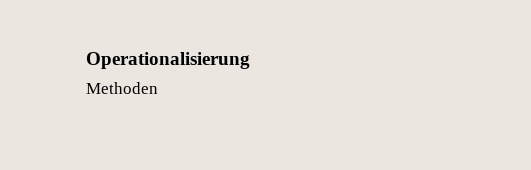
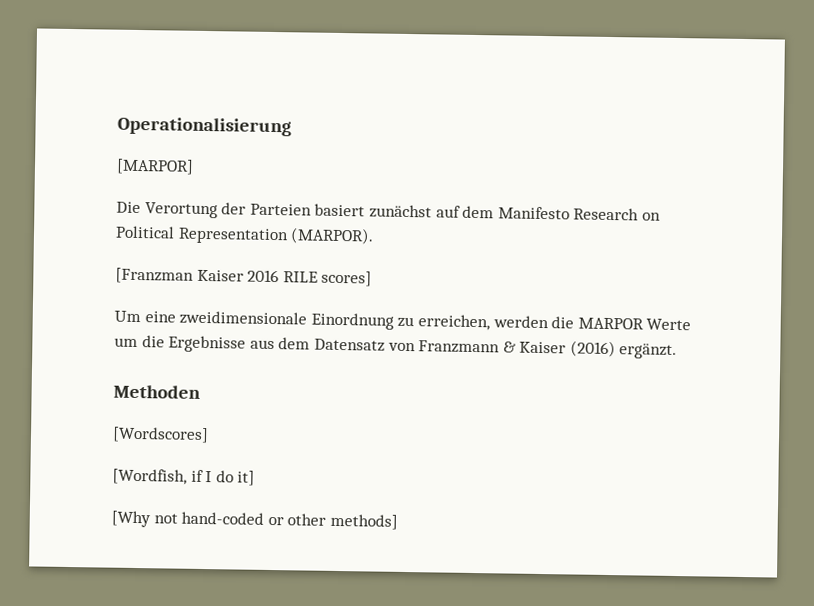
[86,82,158,94] Methoden -> [116,158,194,175] [116,201,661,221] [115,225,375,245] [115,267,373,287] [114,310,692,331] [114,335,678,360] [113,384,201,399] [112,426,209,444] [112,468,256,486] [111,510,398,530] [MARPOR] // Die Verortung der Parteien basiert zunächst auf dem Manifesto Research on Political Representation (MARPOR). // [Franzman Kaiser 2016 RILE scores] // Um eine zweidimensionale Einordnung zu erreichen, werden die MARPOR Werte um die Ergebnisse aus dem Datensatz von Franzmann & Kaiser (2016) ergänzt. // Methoden // [Wordscores] // [Wordfish, if I do it] // [Why not hand-coded or other methods]

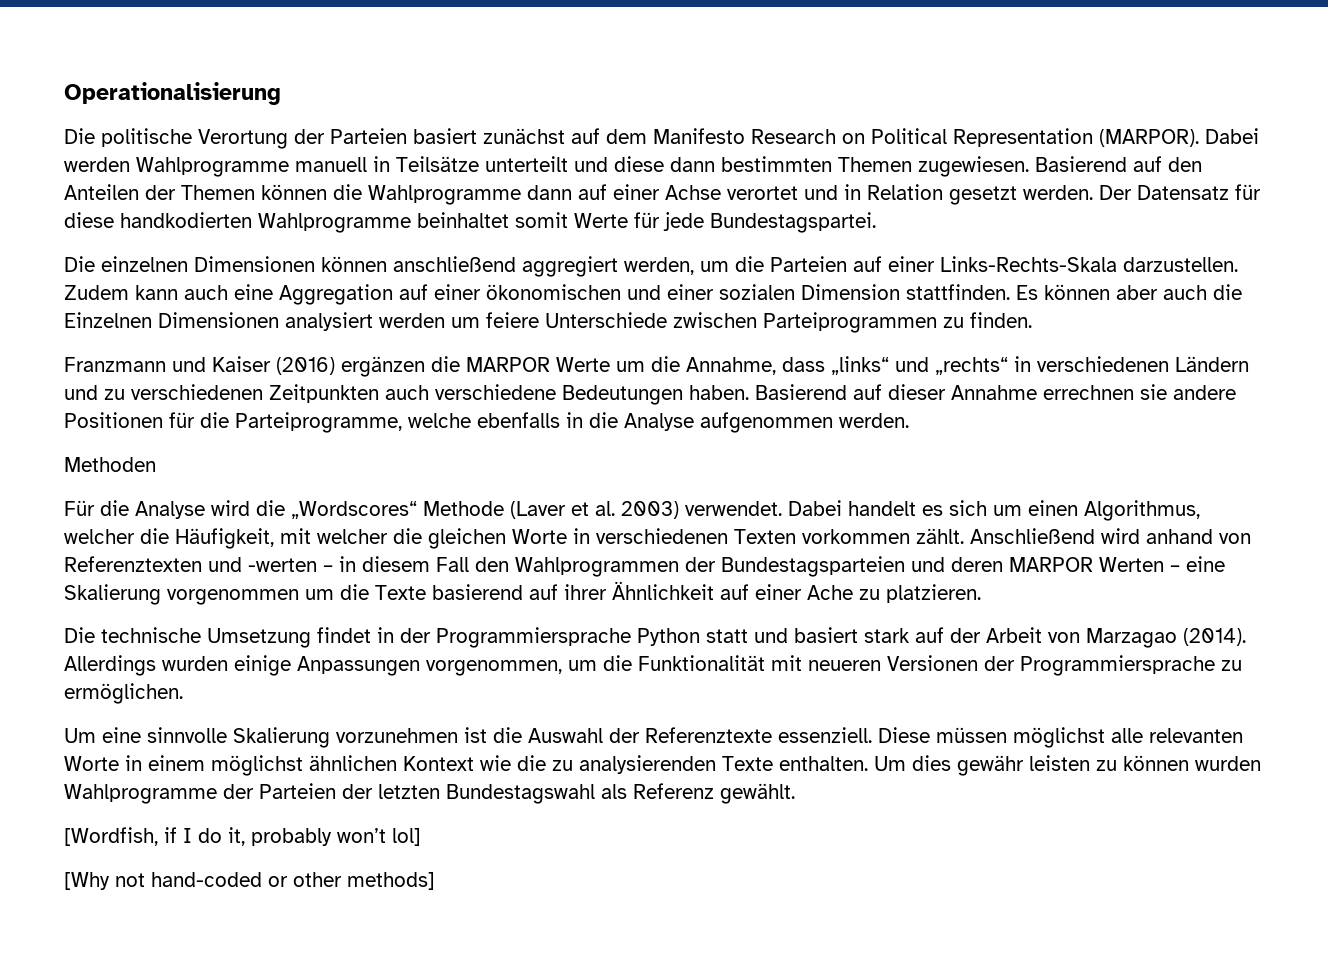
[116,158,194,175] [116,201,141,214] // [MARPOR] // Die -> [64,128,192,147] // Die politische
[115,267,373,287] [114,310,549,331] // [Franzman Kaiser 2016 RILE scores] // Um eine zweidimensionale Einordnung zu erreichen, werden -> [1205,128,1259,144] [64,156,1202,177] [64,184,1261,205] [64,212,876,233] [64,256,1238,277] [64,284,1242,305] [64,312,1032,333] [64,356,425,377] Dabei werden Wahlprogramme manuell in Teilsätze unterteilt und diese dann bestimmten Themen zugewiesen. Basierend auf den Anteilen der Themen können die Wahlprogramme dann auf einer Achse verortet und in Relation gesetzt werden. Der Datensatz für diese handkodierten Wahlprogramme beinhaltet somit Werte für jede Bundestagspartei. // Die einzelnen Dimensionen können anschließend aggregiert werden, um die Parteien auf einer Links-Rechts-Skala darzustellen. Zudem kann auch eine Aggregation auf einer ökonomischen und einer sozialen Dimension stattfinden. Es können aber auch die Einzelnen Dimensionen analysiert werden um feiere Unterschiede zwischen Parteiprogrammen zu finden. // Franzmann und Kaiser (2016) ergänzen
[168,335,678,360] [113,384,201,399] [112,426,209,444] Ergebnisse aus dem Datensatz von Franzmann & Kaiser (2016) ergänzt. // Methoden // [Wordscores] -> [686,356,1249,375] [64,384,1236,405] [64,412,909,433] [64,457,156,472] [64,500,1200,521] [64,528,1251,549] [64,556,1225,577] [64,581,981,605] [64,627,1246,648] [64,655,1242,676] [64,683,183,704] [64,727,1243,748] [64,755,1261,776] [64,783,795,804] Annahme, dass „links“ und „rechts“ in verschiedenen Ländern und zu verschiedenen Zeitpunkten auch verschiedene Bedeutungen haben. Basierend auf dieser Annahme errechnen sie andere Positionen für die Parteiprogramme, welche ebenfalls in die Analyse aufgenommen werden. // Methoden // Für die Analyse wird die „Wordscores“ Methode (Laver et al. 2003) verwendet. Dabei handelt es sich um einen Algorithmus, welcher die Häufigkeit, mit welcher die gleichen Worte in verschiedenen Texten vorkommen zählt. Anschließend wird anhand von Referenztexten und -werten – in diesem Fall den Wahlprogrammen der Bundestagsparteien und deren MARPOR Werten – eine Skalierung vorgenommen um die Texte basierend auf ihrer Ähnlichkeit auf einer Ache zu platzieren. // Die technische Umsetzung findet in der Programmiersprache Python statt und basiert stark auf der Arbeit von Marzagao (2014). Allerdings wurden einige Anpassungen vorgenommen, um die Funktionalität mit neueren Versionen der Programmiersprache zu ermöglichen. // Um eine sinnvolle Skalierung vorzunehmen ist die Auswahl der Referenztexte essenziell. Diese müssen möglichst alle relevanten Worte in einem möglichst ähnlichen Kontext wie die zu analysierenden Texte enthalten. Um dies gewähr leisten zu können wurden Wahlprogramme der Parteien der letzten Bundestagswahl als Referenz gewählt.
[237,470,256,486] it] -> [228,827,421,846] it, probably won’t lol]

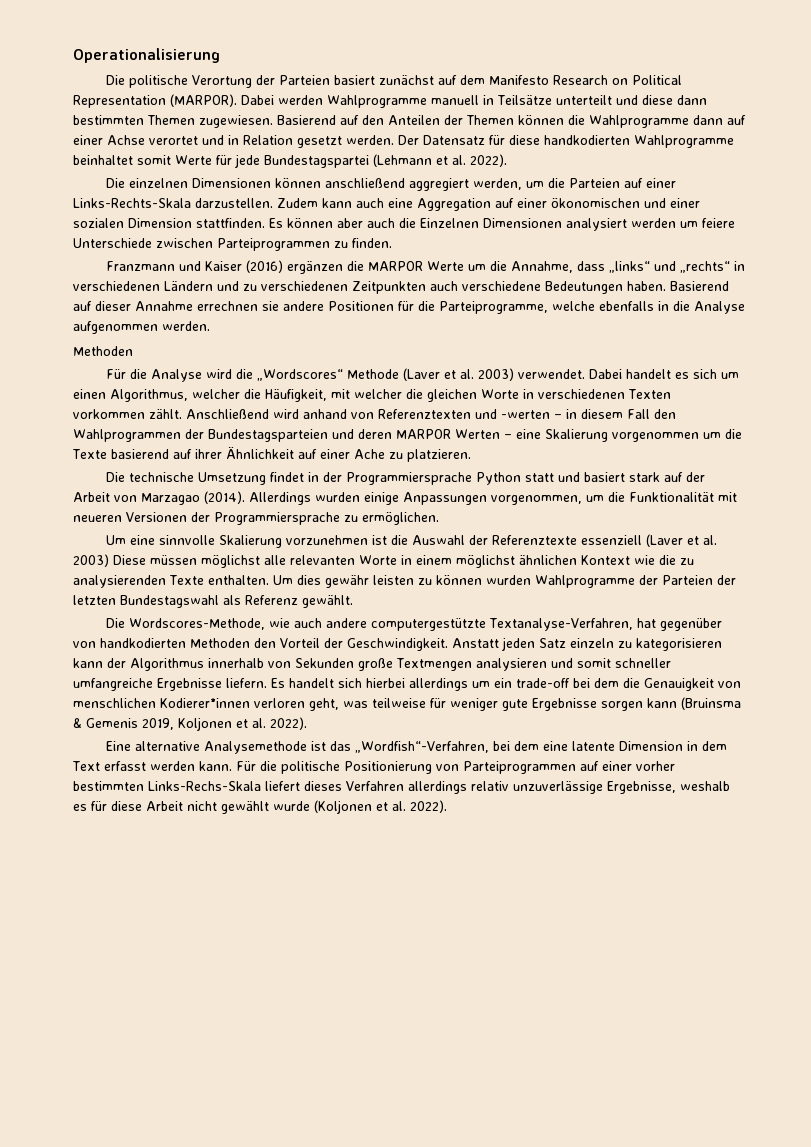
[710,212,876,233] Bundestagspartei. -> [264,154,507,168] Bundestagspartei (Lehmann et al. 2022).
[778,727,872,743] essenziell. -> [581,534,718,547] [73,554,109,567] essenziell (Laver et al. 2003)
[64,827,421,846] [64,872,435,890] [Wordfish, if I do it, probably won’t lol] // [Why not hand-coded or other methods] -> [106,618,723,631] [73,637,722,651] [73,658,671,671] [73,678,741,691] [73,697,741,711] [73,717,307,731] [106,741,728,754] [72,761,675,774] [73,781,730,794] [73,800,447,814] Die Wordscores-Methode, wie auch andere computergestützte Textanalyse-Verfahren, hat gegenüber von handkodierten Methoden den Vorteil der Geschwindigkeit. Anstatt jeden Satz einzeln zu kategorisieren kann der Algorithmus innerhalb von Sekunden große Textmengen analysieren und somit schneller umfangreiche Ergebnisse liefern. Es handelt sich hierbei allerdings um ein trade-off bei dem die Genauigkeit von menschlichen Kodierer*innen verloren geht, was teilweise für weniger gute Ergebnisse sorgen kann (Bruinsma & Gemenis 2019, Koljonen et al. 2022). // Eine alternative Analysemethode ist das „Wordfish“-Verfahren, bei dem eine latente Dimension in dem Text erfasst werden kann. Für die politische Positionierung von Parteiprogrammen auf einer vorher bestimmten Links-Rechs-Skala liefert dieses Verfahren allerdings relativ unzuverlässige Ergebnisse, weshalb es für diese Arbeit nicht gewählt wurde (Koljonen et al. 2022).

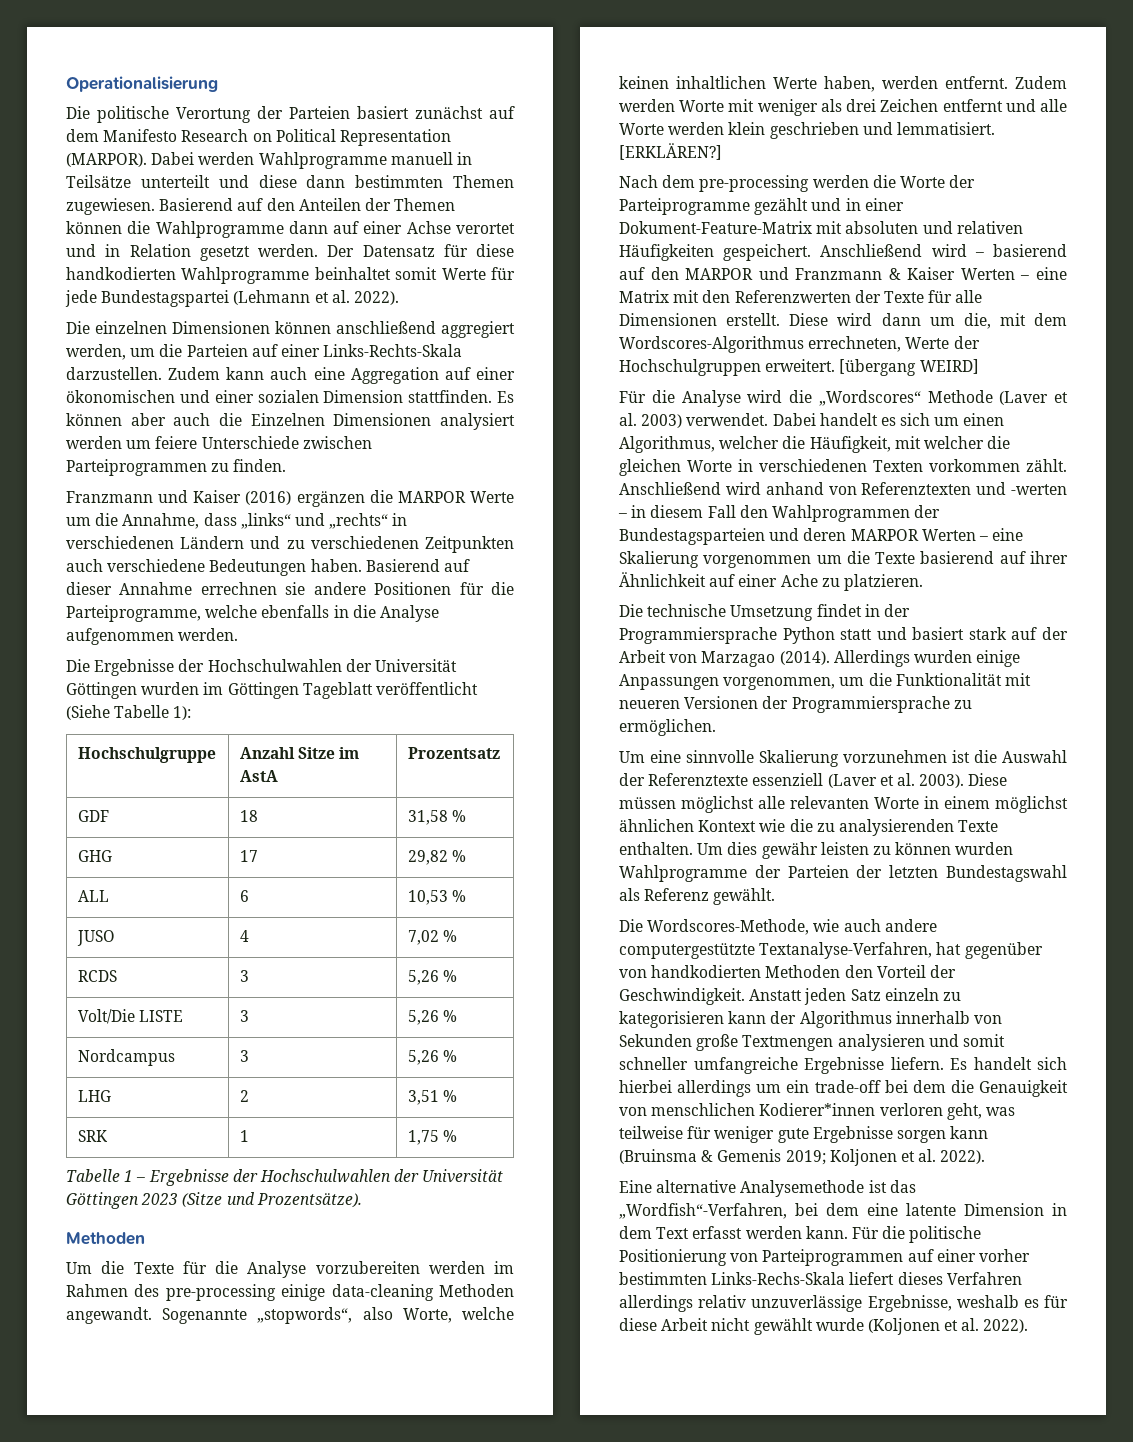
[73,346,133,356] Methoden -> [66,659,457,676] [66,682,478,699] [66,705,192,720] [77,747,216,763] [239,747,360,759] [239,770,278,782] [407,747,500,759] [77,810,109,822] [239,810,258,822] [407,810,466,825] [77,850,112,862] [239,850,258,862] [407,850,466,865] [77,890,109,902] [239,890,249,902] [407,890,466,905] [76,930,115,946] [239,930,249,942] [407,930,457,945] [77,970,117,982] [239,970,249,982] [407,970,457,985] [77,1009,183,1024] [239,1010,249,1022] [407,1010,457,1025] [77,1049,175,1066] [239,1050,249,1062] [407,1050,457,1065] [77,1090,111,1102] [239,1090,249,1102] [407,1090,457,1105] [77,1130,108,1142] [239,1130,249,1142] [407,1130,457,1145] [66,1169,504,1186] [66,1192,362,1209] [66,1232,145,1245] [66,1261,514,1278] [66,1284,514,1301] [66,1307,514,1324] [619,76,1067,92] [619,99,1067,116] [619,122,995,139] [619,143,722,160] [619,175,976,192] [619,198,904,215] [619,221,1023,234] [619,244,1067,261] [619,267,1067,280] [619,290,983,303] [619,313,1067,329] [619,336,980,353] [619,359,979,376] Die Ergebnisse der Hochschulwahlen der Universität Göttingen wurden im Göttingen Tageblatt veröffentlicht (Siehe Tabelle 1): // Hochschulgruppe | Anzahl Sitze im AstA | Prozentsatz // GDF | 18 | 31,58 % // GHG | 17 | 29,82 % // ALL | 6 | 10,53 % // JUSO | 4 | 7,02 % // RCDS | 3 | 5,26 % // Volt/Die LISTE | 3 | 5,26 % // Nordcampus | 3 | 5,26 % // LHG | 2 | 3,51 % // SRK | 1 | 1,75 % // Tabelle 1 – Ergebnisse der Hochschulwahlen der Universität Göttingen 2023 (Sitze und Prozentsätze). // Methoden // Um die Texte für die Analyse vorzubereiten werden im Rahmen des pre-processing einige data-cleaning Methoden angewandt. Sogenannte „stopwords“, also Worte, welche keinen inhaltlichen Werte haben, werden entfernt. Zudem werden Worte mit weniger als drei Zeichen entfernt und alle Worte werden klein geschrieben und lemmatisiert. [ERKLÄREN?] // Nach dem pre-processing werden die Worte der Parteiprogramme gezählt und in einer Dokument-Feature-Matrix mit absoluten und relativen Häufigkeiten gespeichert. Anschließend wird – basierend auf den MARPOR und Franzmann & Kaiser Werten – eine Matrix mit den Referenzwerten der Texte für alle Dimensionen erstellt. Diese wird dann um die, mit dem Wordscores-Algorithmus errechneten, Werte der Hochschulgruppen erweitert. [übergang WEIRD]
[73,554,109,567] 2003) -> [919,774,965,788] 2003).
[142,718,174,730] 2019, -> [785,1150,826,1165] 2019;

